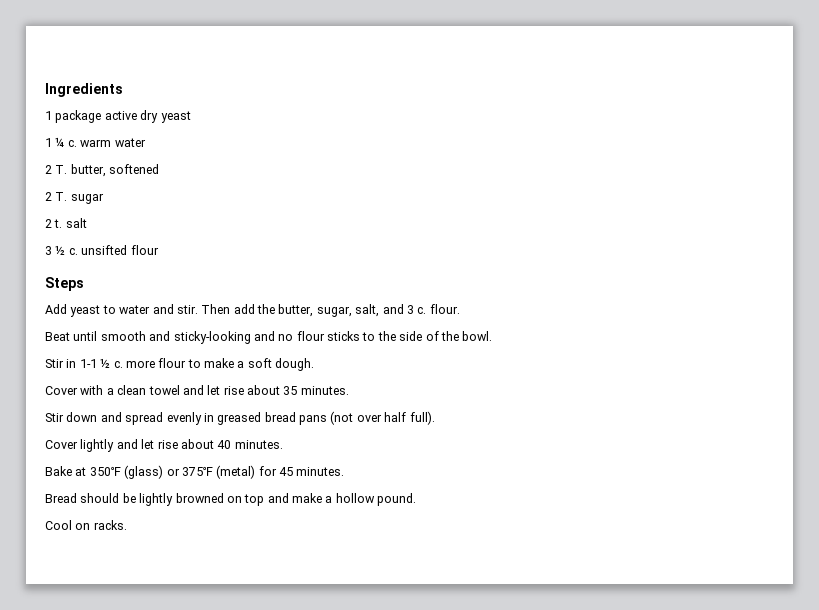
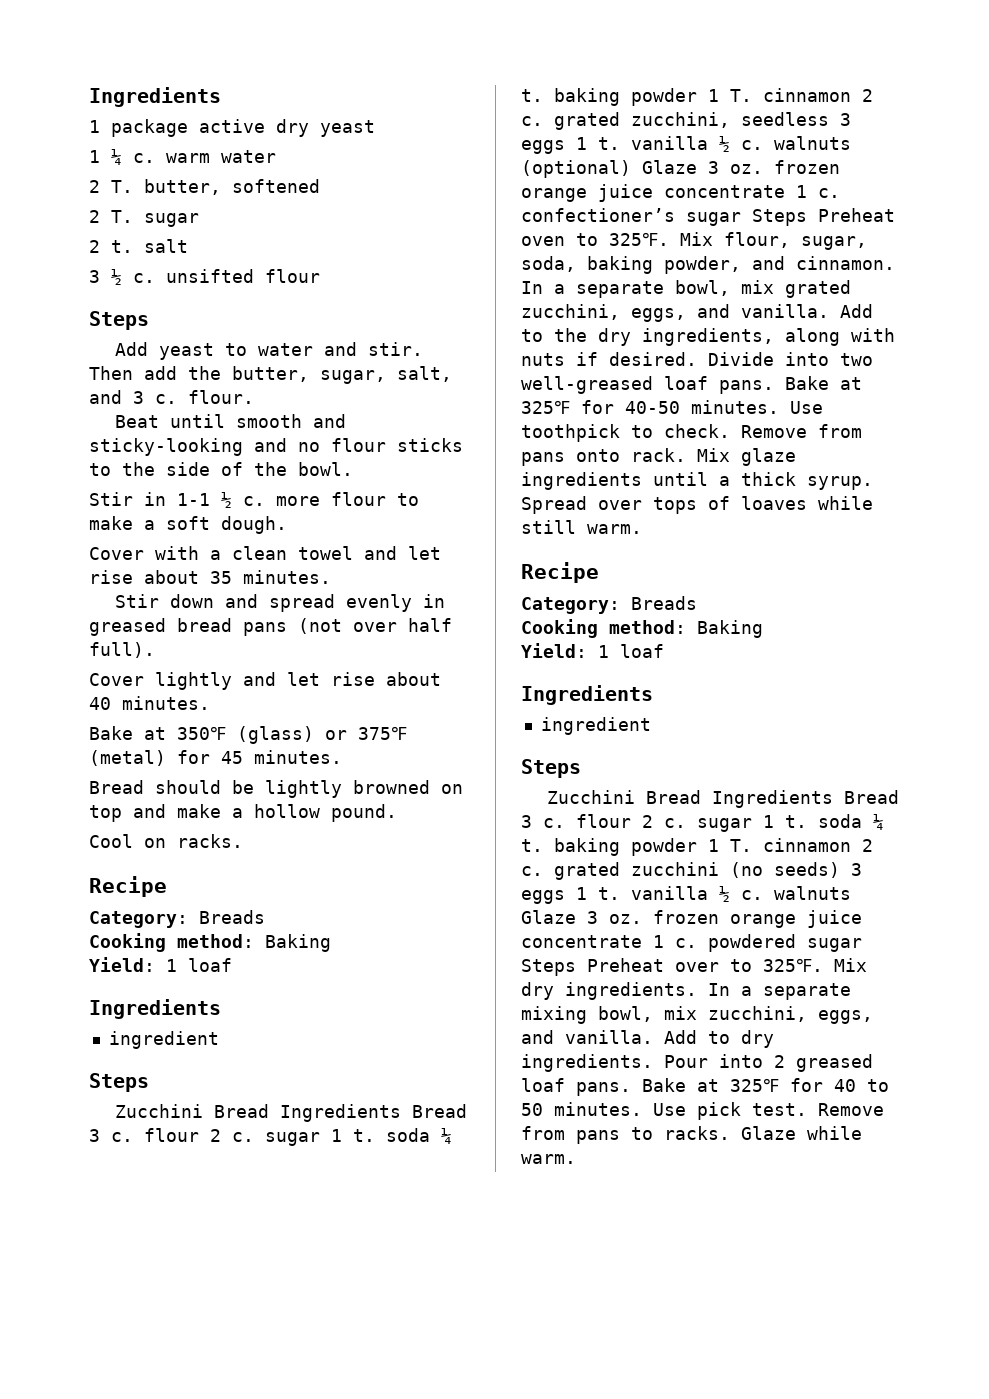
(127, 525) none -> [89,876,167,897] [89,910,265,928] [89,933,331,952] [89,957,232,972] [89,999,221,1019] [108,1031,219,1049] [89,1073,149,1092] [115,1104,468,1122] [89,1128,452,1146] [521,88,873,106] [521,112,851,130] [521,136,851,154] [521,160,840,178] [521,184,840,202] [521,208,895,226] [521,232,867,250] [521,256,895,274] [521,280,851,298] [521,304,873,322] [521,328,895,346] [521,352,873,366] [521,376,862,394] [521,400,823,414] [521,424,862,442] [521,448,796,466] [521,472,873,490] [521,496,873,514] [521,520,642,534] [521,562,599,583] [521,596,697,614] [521,619,763,638] [521,643,664,658] [521,685,653,705] [540,717,651,735] [521,759,581,778] [547,790,900,808] [521,814,884,832] [521,838,873,856] [521,862,862,880] [521,886,851,904] [521,910,862,928] [521,934,862,952] [521,958,867,976] [521,982,851,1000] [521,1006,873,1024] [521,1030,774,1048] [521,1054,873,1072] [521,1078,889,1096] [521,1102,884,1120] [521,1126,862,1144] [521,1154,576,1164] // Recipe // Category: Breads // Cooking method: Baking // Yield: 1 loaf // Ingredients // ingredient // Steps // Zucchini Bread Ingredients Bread 3 c. flour 2 c. sugar 1 t. soda ¼ t. baking powder 1 T. cinnamon 2 c. grated zucchini, seedless 3 eggs 1 t. vanilla ½ c. walnuts (optional) Glaze 3 oz. frozen orange juice concentrate 1 c. confectioner’s sugar Steps Preheat oven to 325℉. Mix flour, sugar, soda, baking powder, and cinnamon. In a separate bowl, mix grated zucchini, eggs, and vanilla. Add to the dry ingredients, along with nuts if desired. Divide into two well-greased loaf pans. Bake at 325℉ for 40-50 minutes. Use toothpick to check. Remove from pans onto rack. Mix glaze ingredients until a thick syrup. Spread over tops of loaves while still warm. // Recipe // Category: Breads // Cooking method: Baking // Yield: 1 loaf // Ingredients // ingredient // Steps // Zucchini Bread Ingredients Bread 3 c. flour 2 c. sugar 1 t. soda ¼ t. baking powder 1 T. cinnamon 2 c. grated zucchini (no seeds) 3 eggs 1 t. vanilla ½ c. walnuts Glaze 3 oz. frozen orange juice concentrate 1 c. powdered sugar Steps Preheat over to 325℉. Mix dry ingredients. In a separate mixing bowl, mix zucchini, eggs, and vanilla. Add to dry ingredients. Pour into 2 greased loaf pans. Bake at 325℉ for 40 to 50 minutes. Use pick test. Remove from pans to racks. Glaze while warm.

